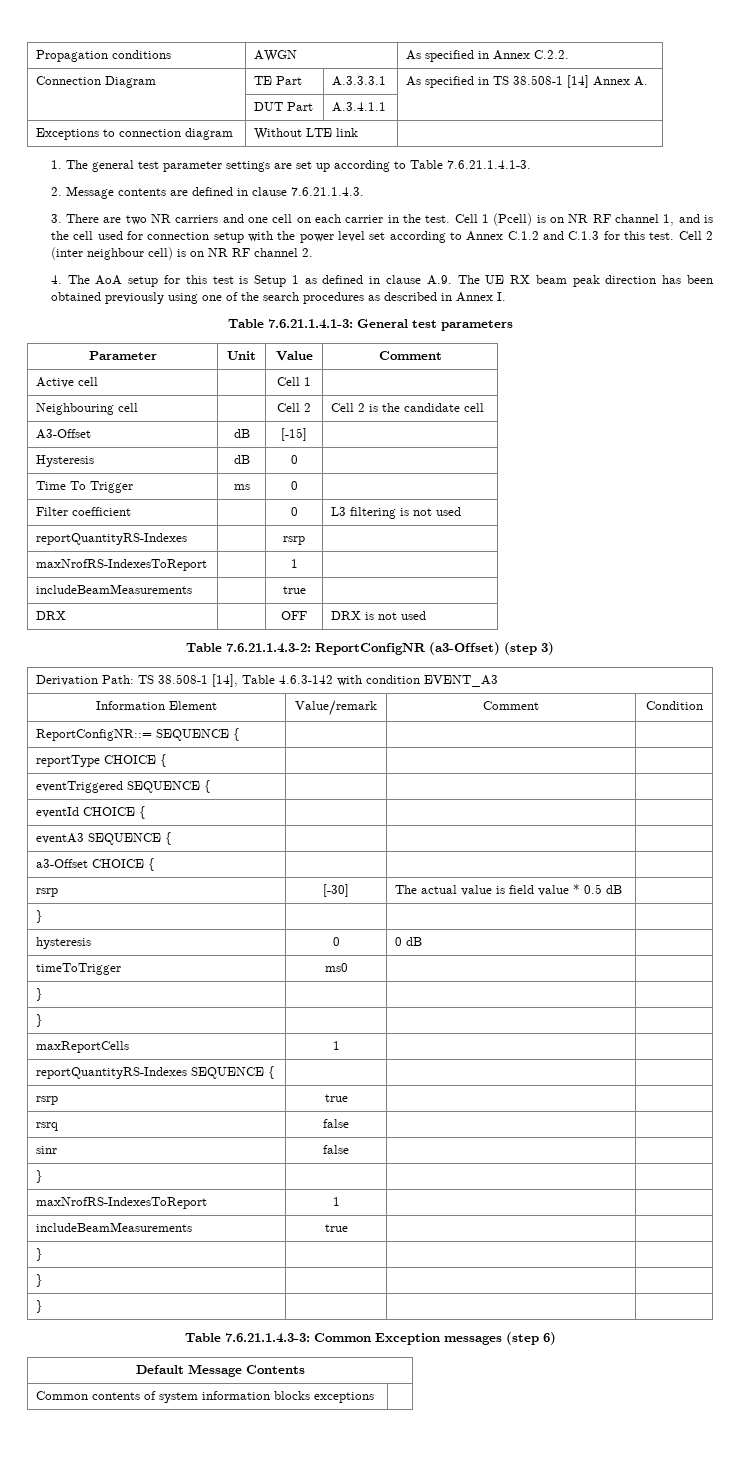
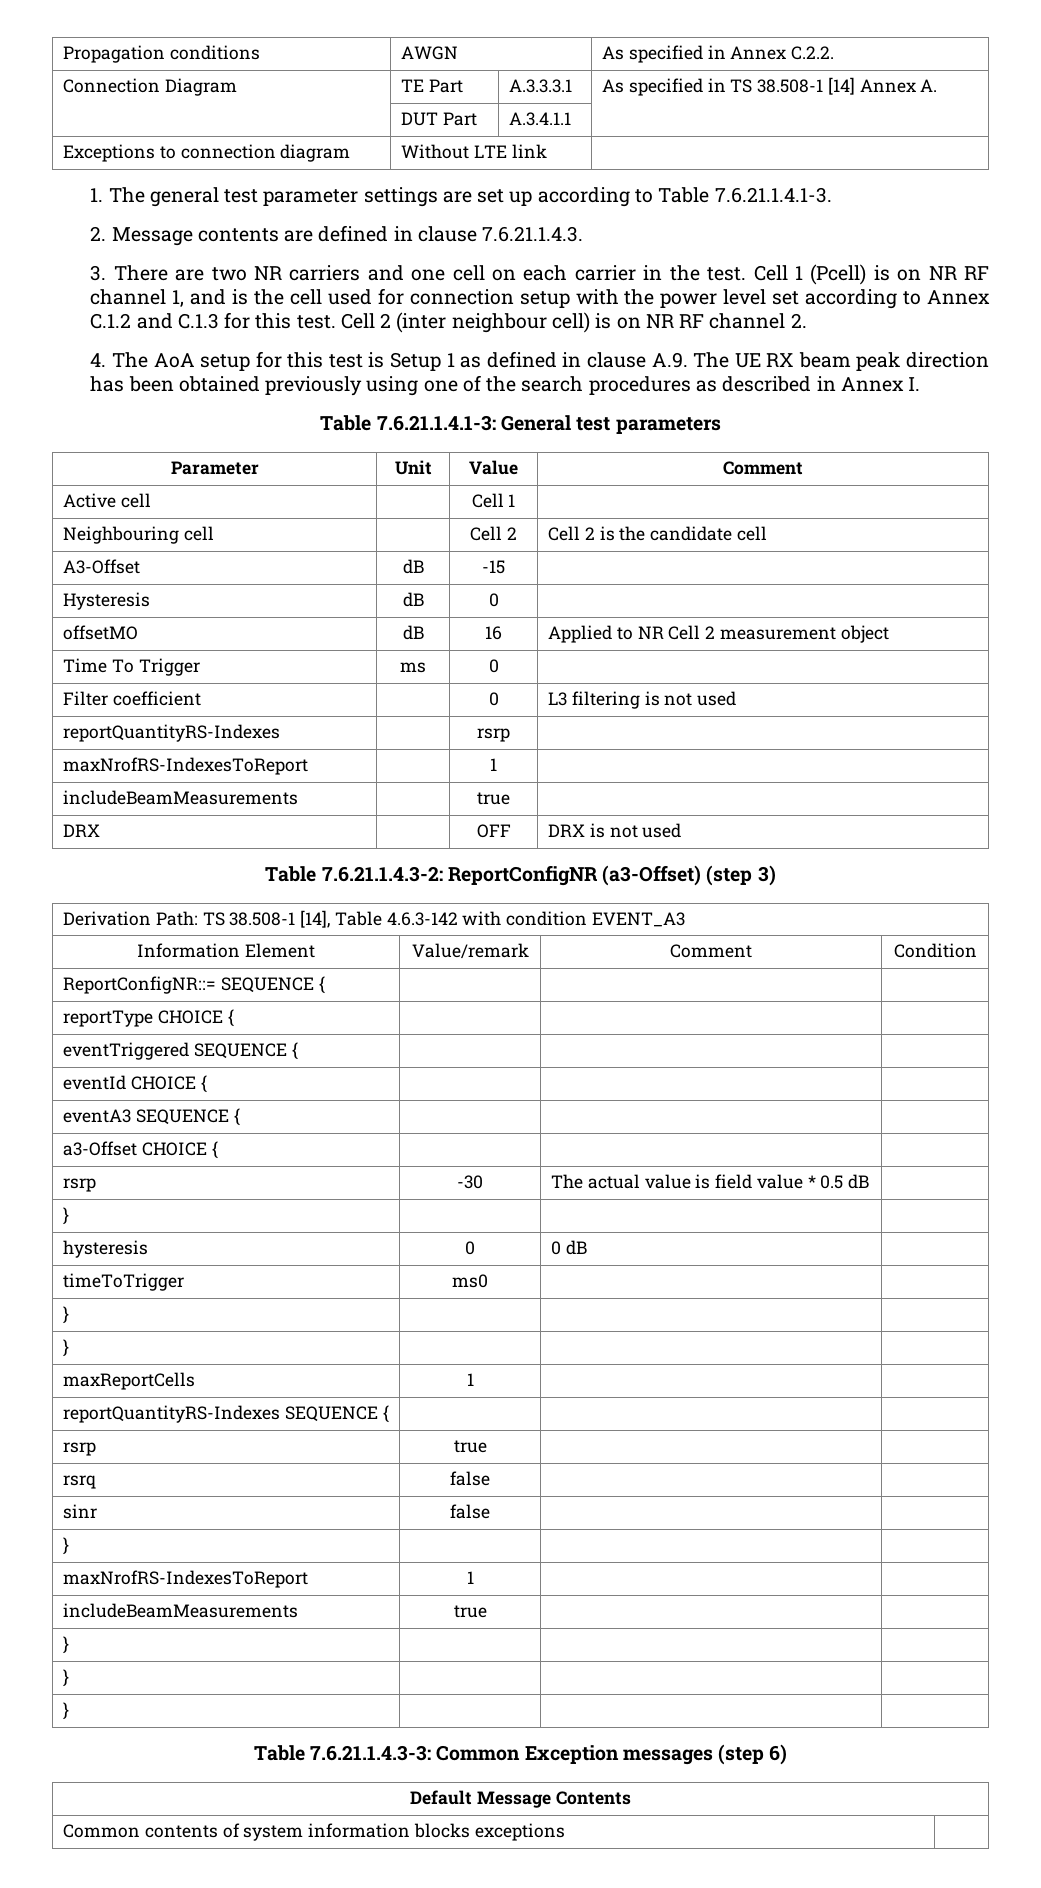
[281,428,307,441] [-15] -> [482,560,505,574] -15
(298, 459) none -> [63,625,139,640] [402,625,424,640] [485,626,502,640] [548,625,889,643] // offsetMO | dB | 16 | Applied to NR Cell 2 measurement object
[323,884,349,897] [-30] -> [457,1175,483,1189] -30

